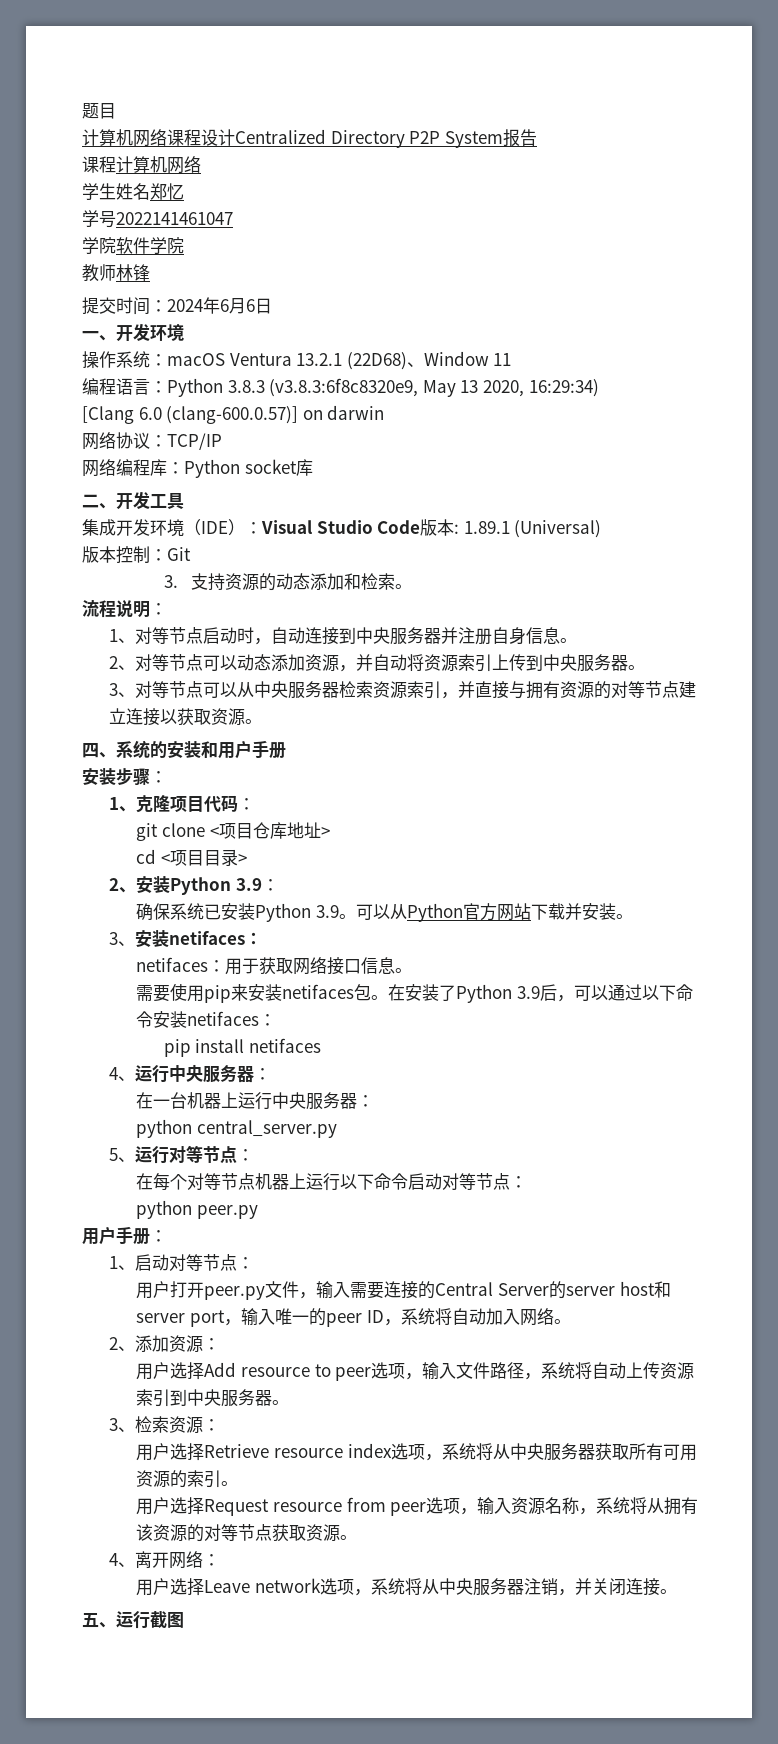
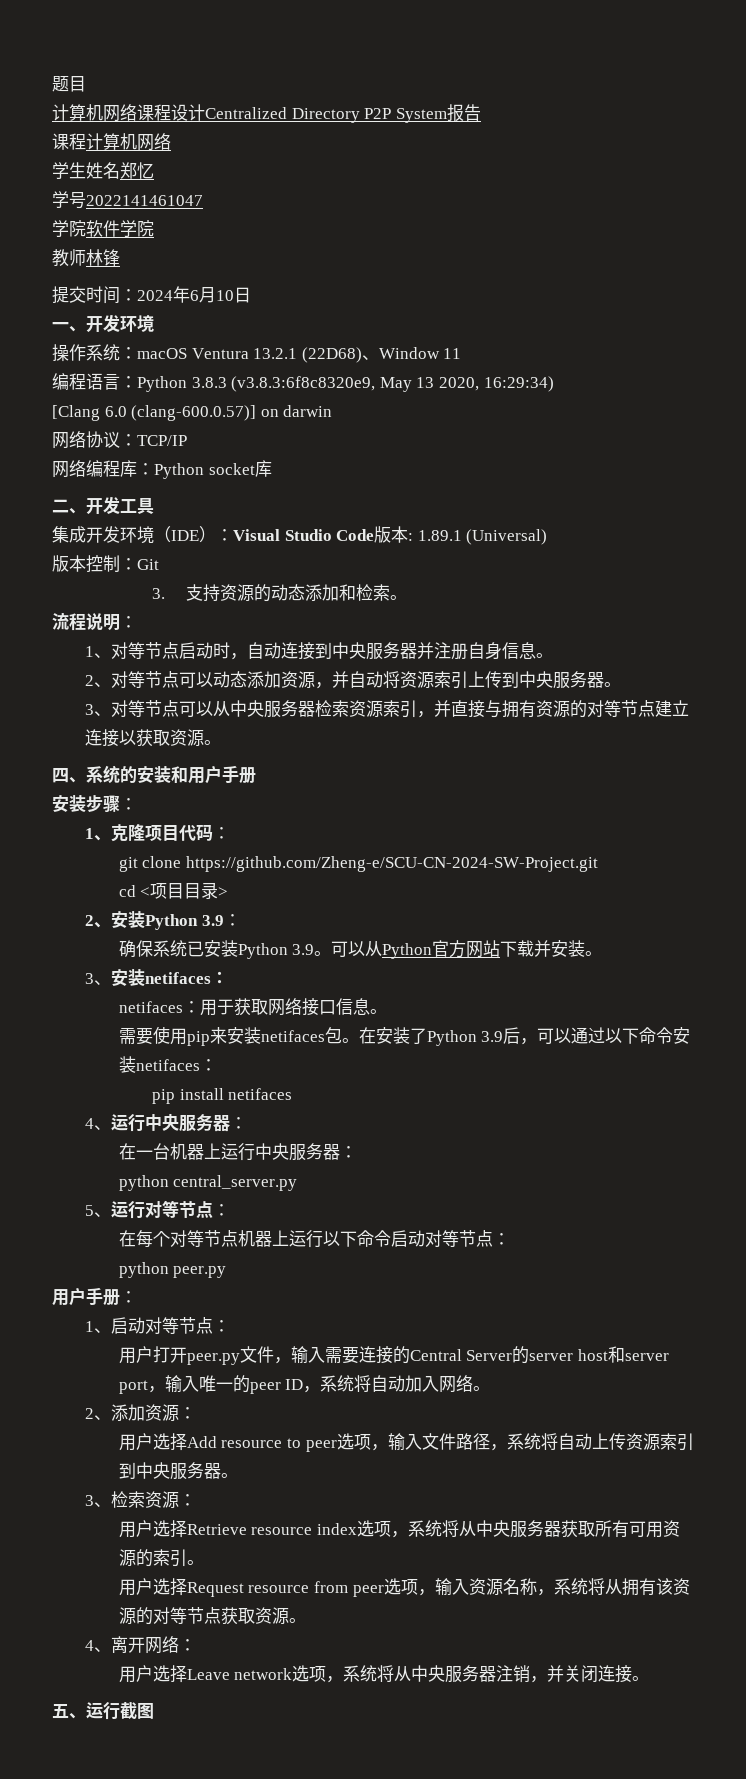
[246,299,255,312] 6 -> [216,290,234,301] 10
[209,822,330,839] <项目仓库地址> -> [185,856,598,872] https://github.com/Zheng-e/SCU-CN-2024-SW-Project.git

